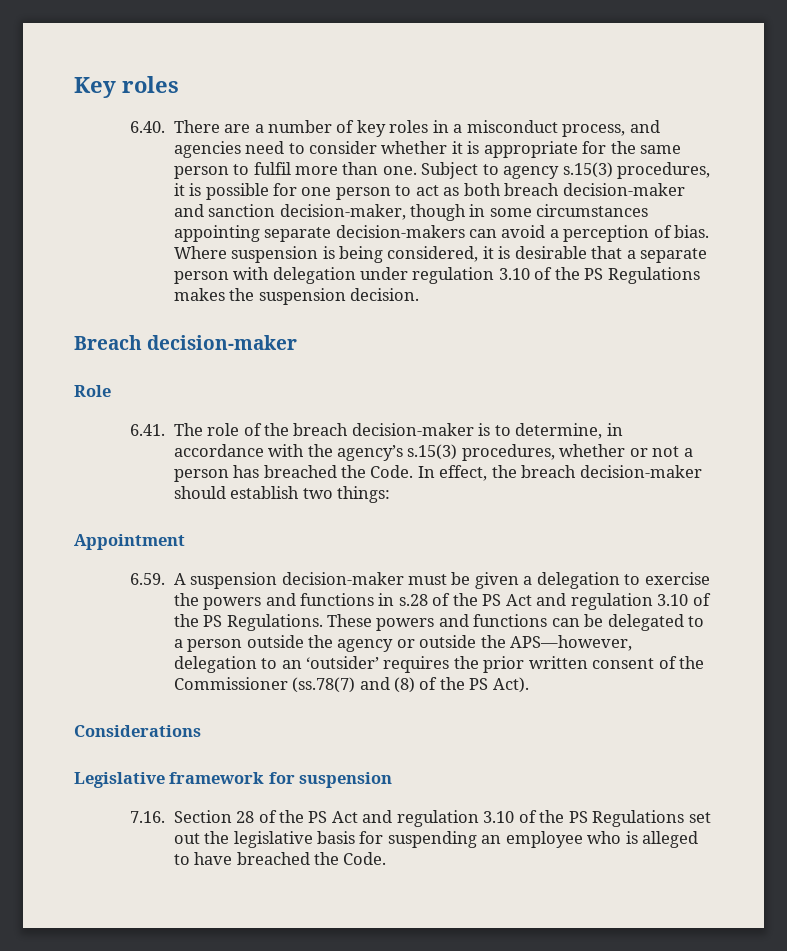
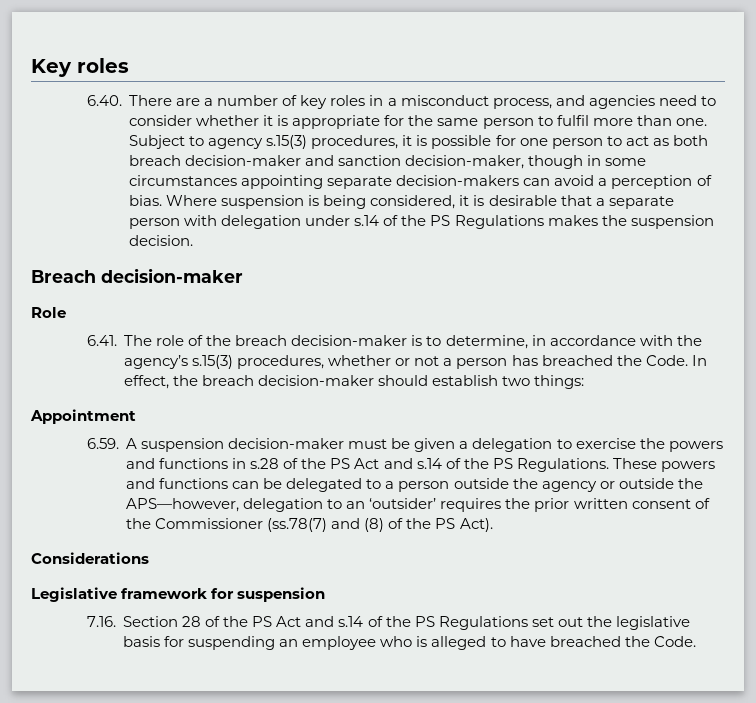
[412,267,530,284] regulation 3.10 -> [354,215,380,226] s.14
[570,593,689,610] regulation 3.10 -> [416,458,442,469] s.14
[396,810,515,827] regulation 3.10 -> [338,616,364,627] s.14

